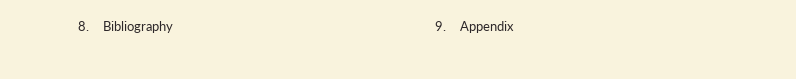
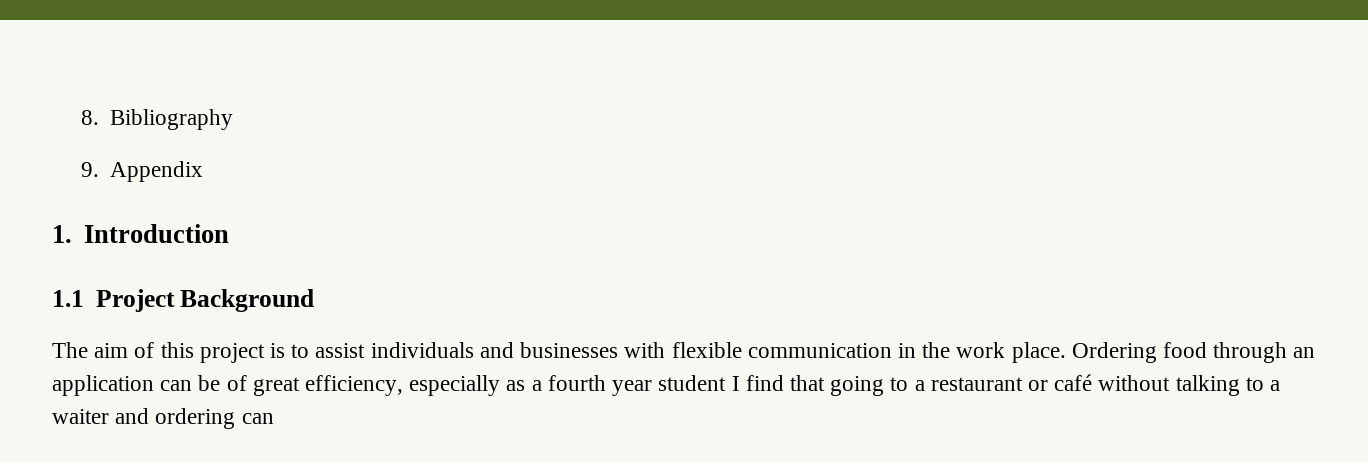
(514, 27) none -> [52,224,229,243] [52,289,315,312] [52,342,1316,363] [52,374,1281,396] [52,408,274,429] // 1. Introduction // 1.1 Project Background // The aim of this project is to assist individuals and businesses with flexible communication in the work place. Ordering food through an application can be of great efficiency, especially as a fourth year student I find that going to a restaurant or café without talking to a waiter and ordering can

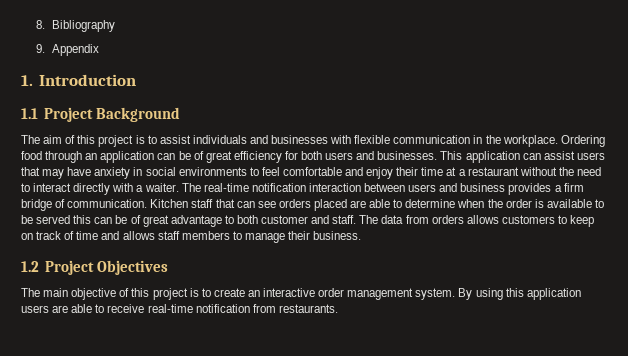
[956,342,1066,363] work place. -> [502,135,558,147] workplace.
[305,374,1281,396] [52,408,274,429] efficiency, especially as a fourth year student I find that going to a restaurant or café without talking to a waiter and ordering can -> [233,151,605,163] [21,167,601,179] [21,183,584,195] [21,199,604,211] [21,215,595,227] [21,231,362,243] [21,260,168,275] [21,288,581,300] [21,304,338,313] efficiency for both users and businesses. This application can assist users that may have anxiety in social environments to feel comfortable and enjoy their time at a restaurant without the need to interact directly with a waiter. The real-time notification interaction between users and business provides a firm bridge of communication. Kitchen staff that can see orders placed are able to determine when the order is available to be served this can be of great advantage to both customer and staff. The data from orders allows customers to keep on track of time and allows staff members to manage their business. // 1.2 Project Objectives // The main objective of this project is to create an interactive order management system. By using this application users are able to receive real-time notification from restaurants.

